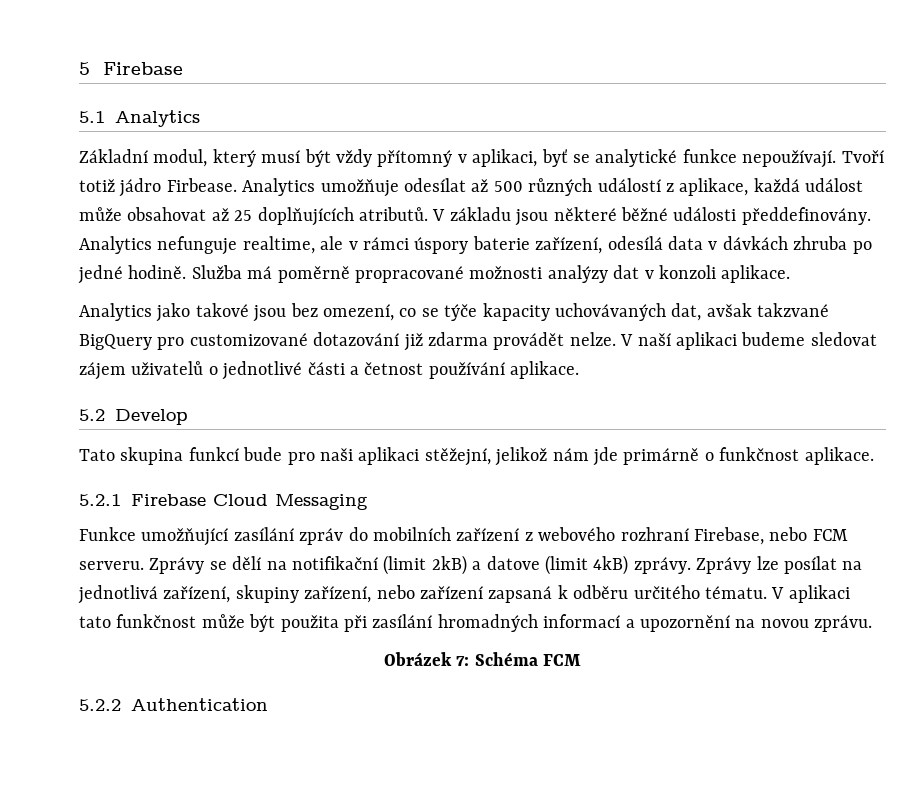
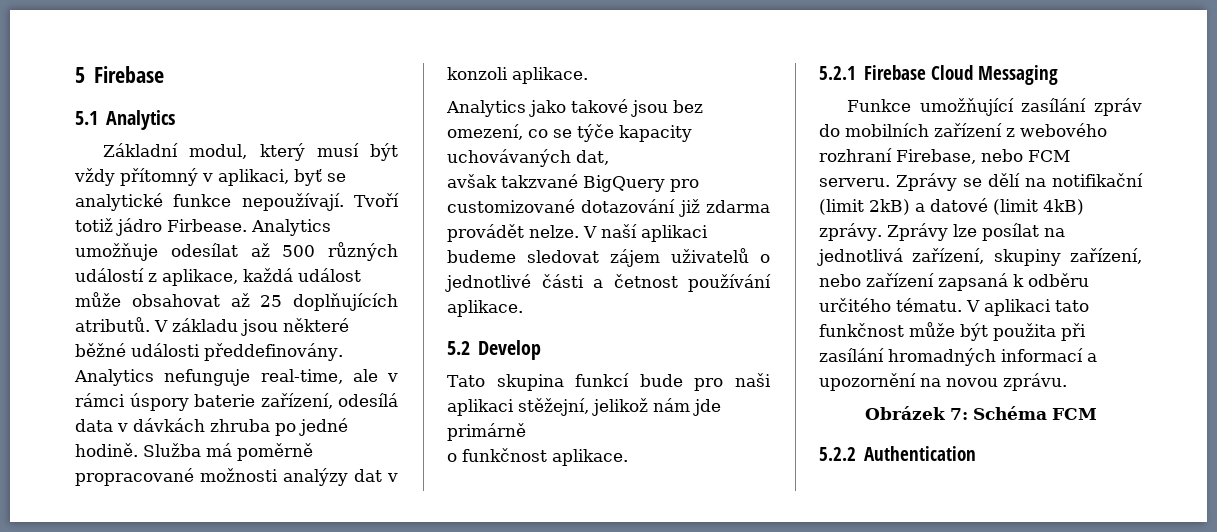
[242,236,315,254] realtime, -> [260,369,343,384] real-time,
(702, 312) none -> (609, 157) //
(700, 456) none -> (526, 432) //
[486,556,540,570] datove -> [930,198,988,212] datové

